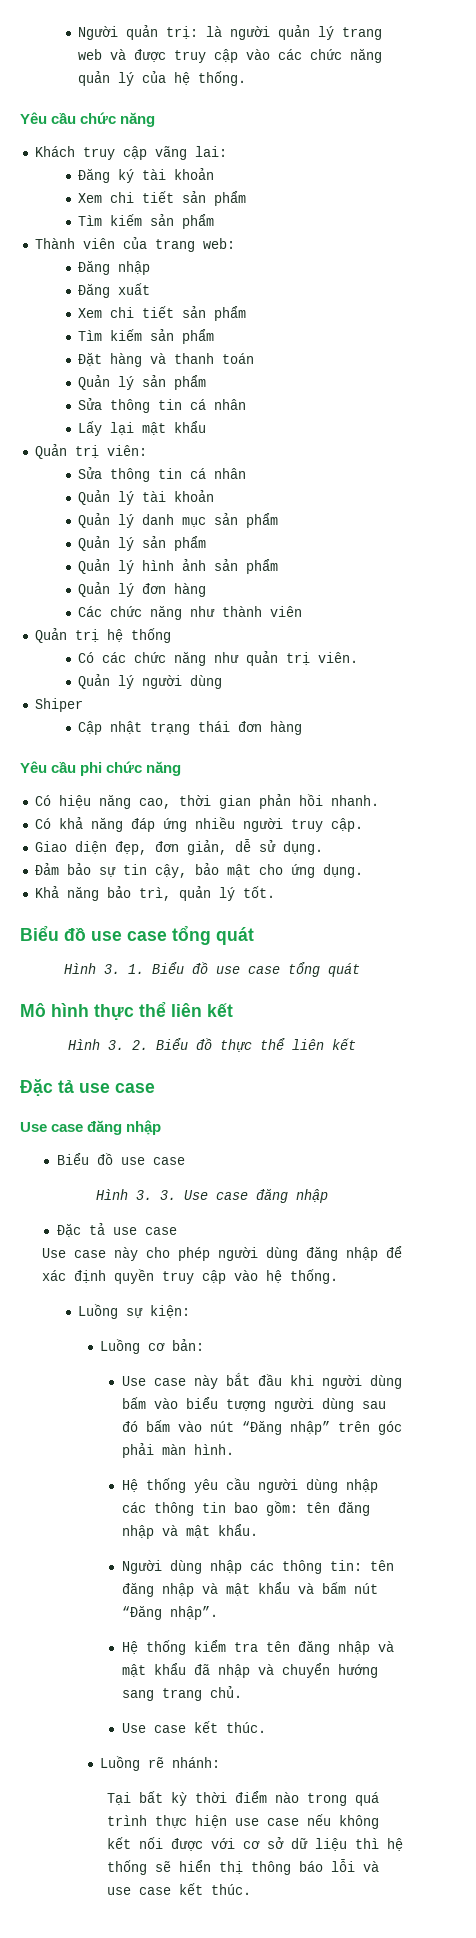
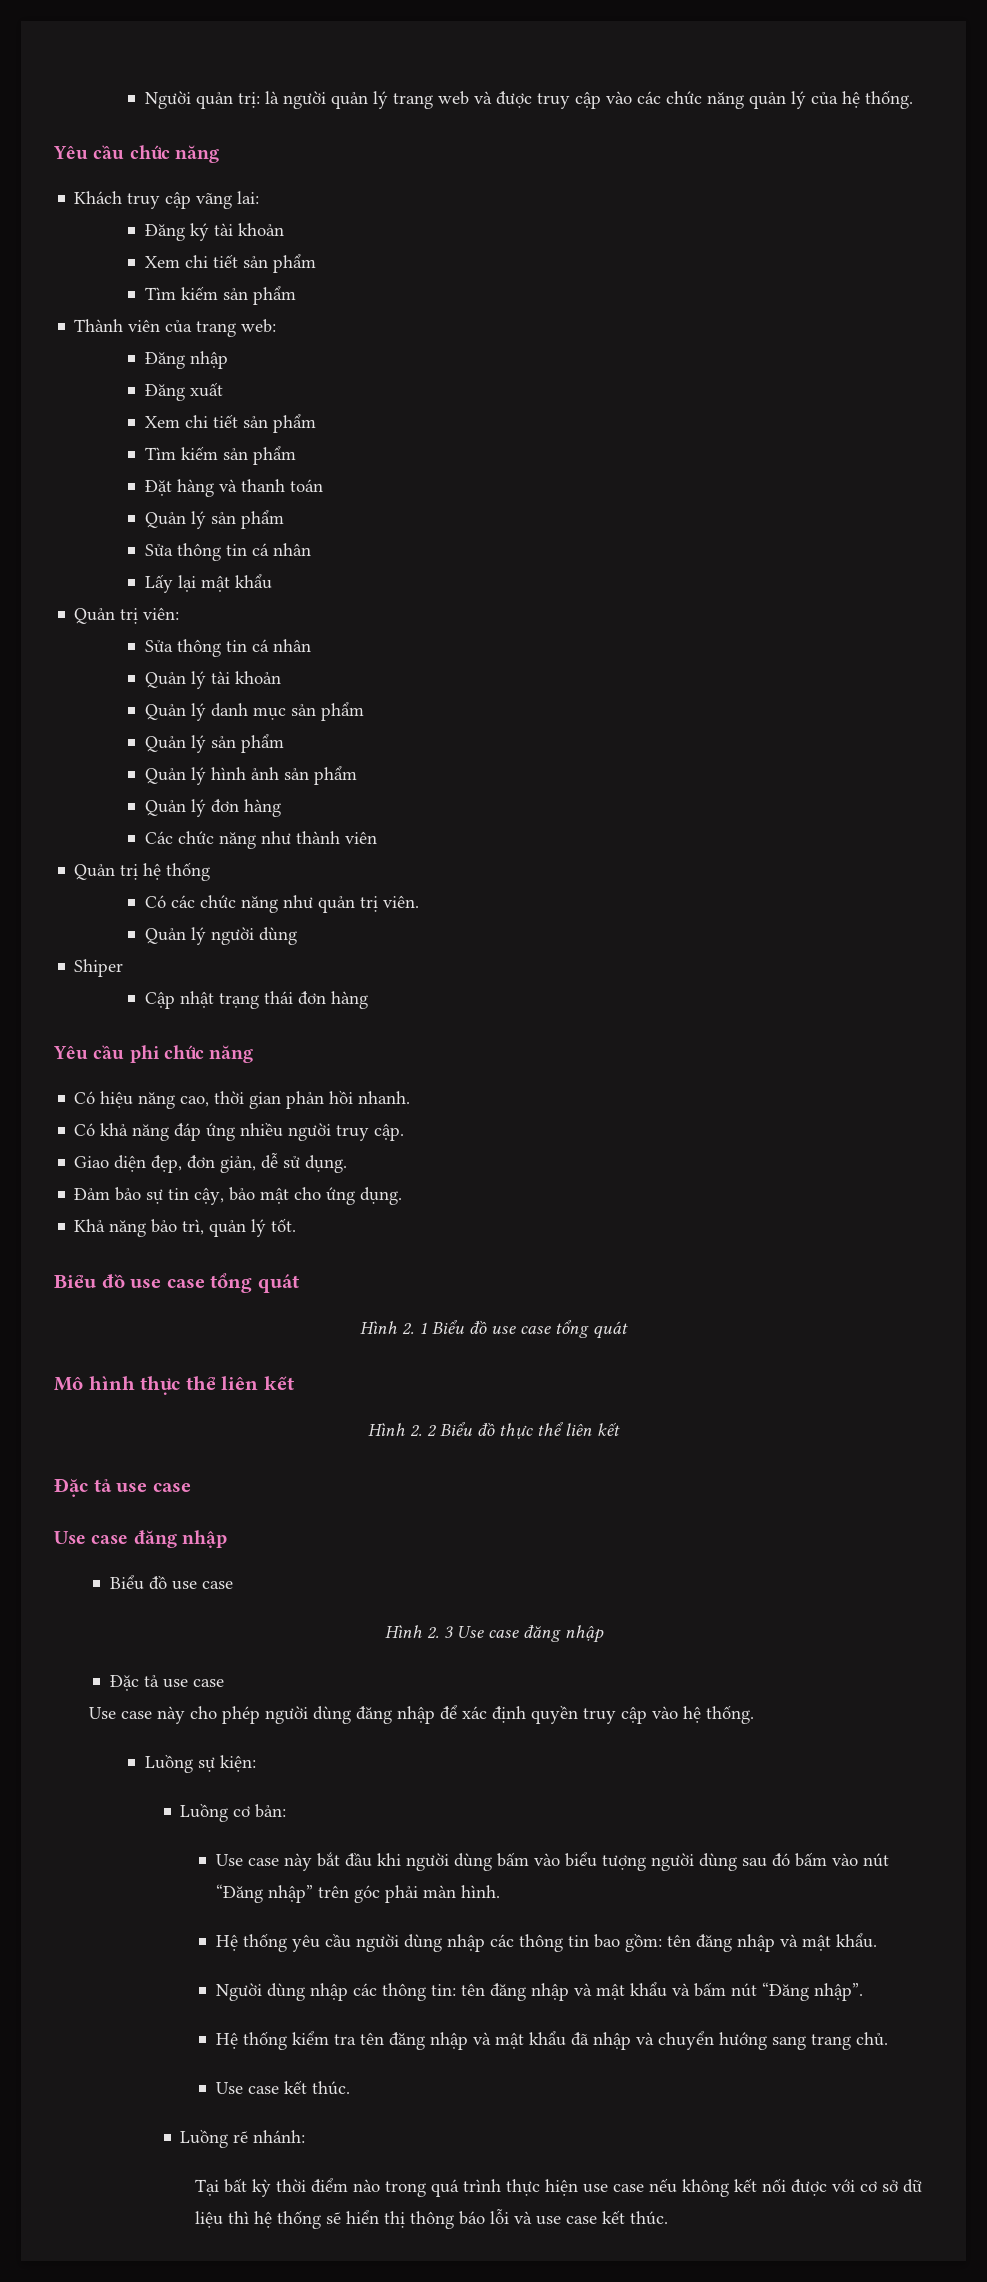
[103,964,144,974] 3. 1. -> [402,1322,427,1335] 2. 1
[107,1040,148,1050] 3. 2. -> [410,1425,437,1437] 2. 2
[135,1190,176,1200] 3. 3. -> [426,1626,453,1639] 2. 3

